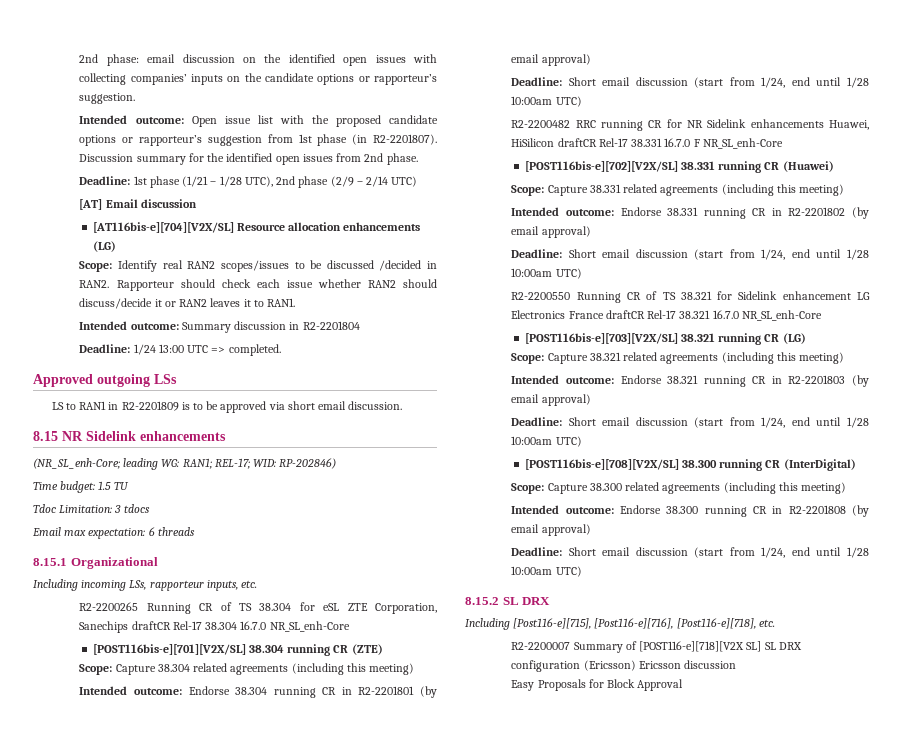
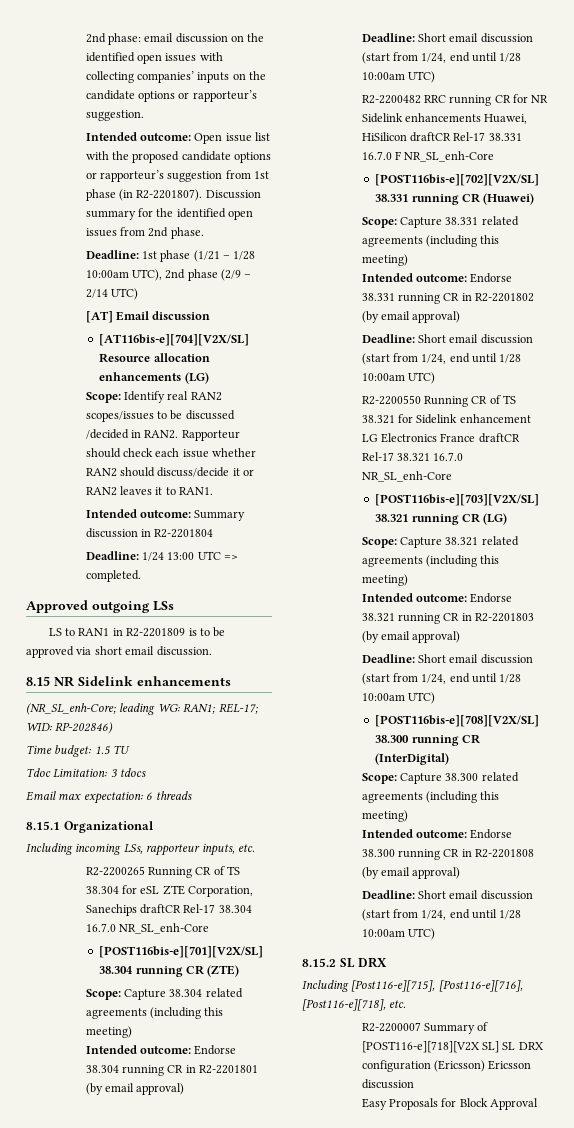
(242, 181) none -> [85,270,129,278] 10:00am

